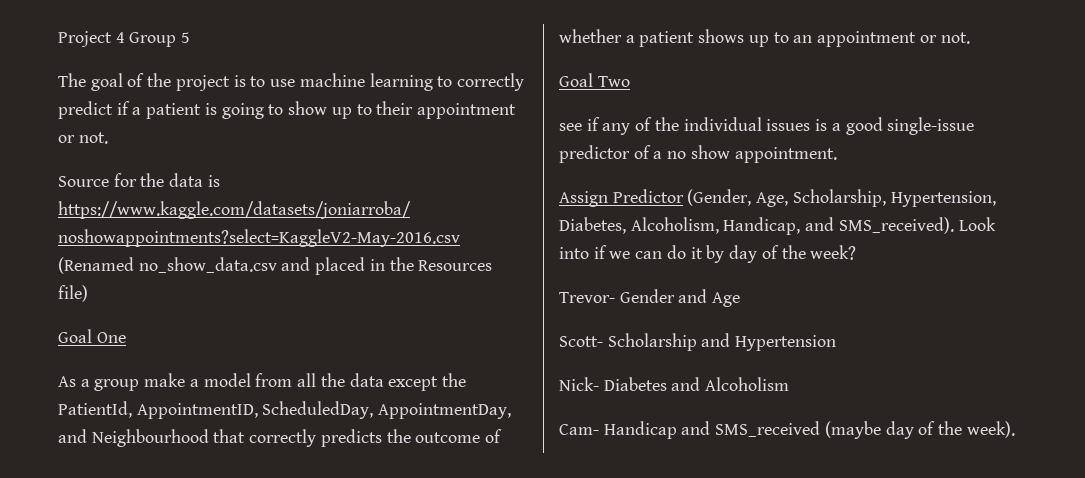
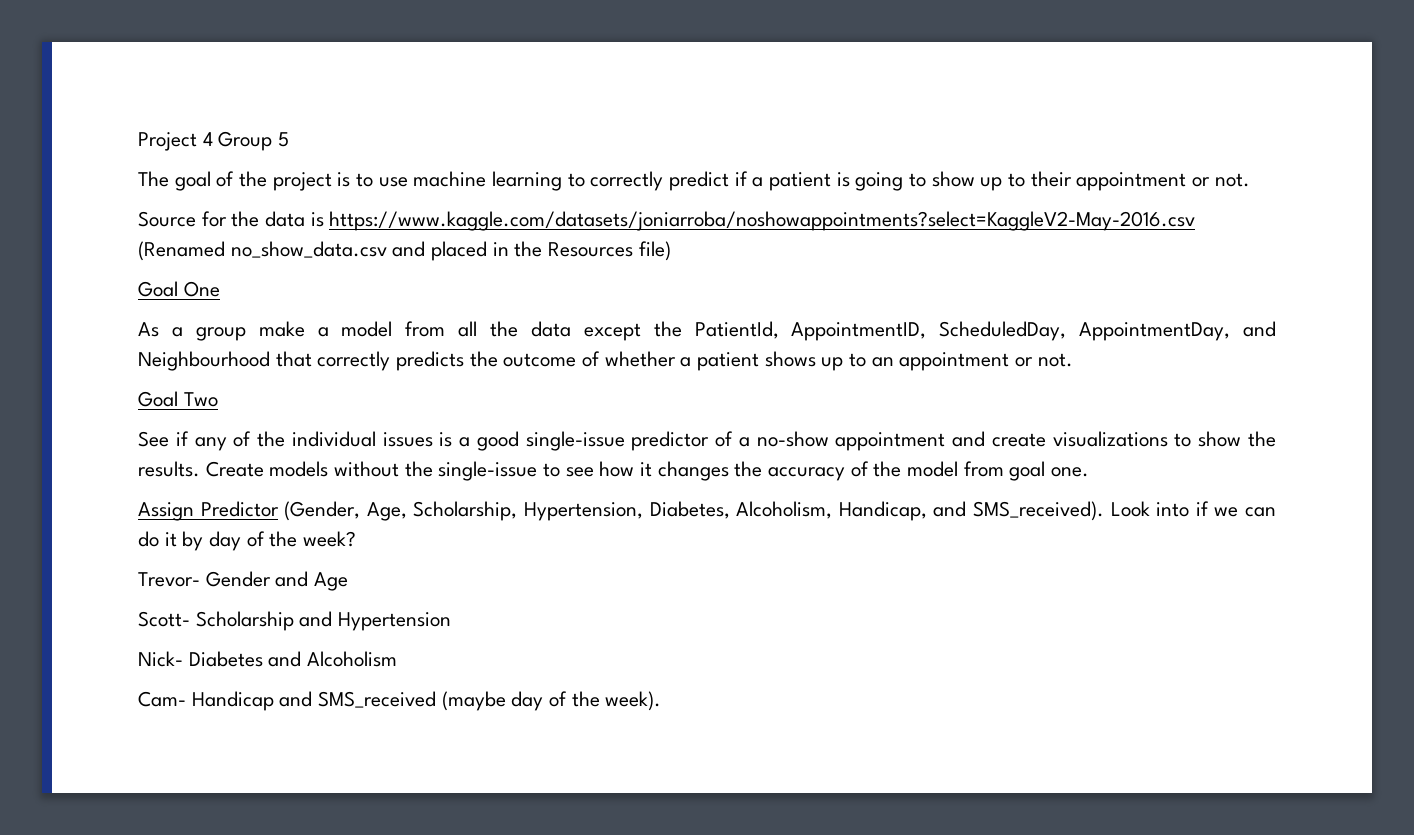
[559,123,582,131] see -> [138,431,169,447] See
[667,145,837,163] no show appointment. -> [756,431,1277,451] [138,461,1090,481] no-show appointment and create visualizations to show the results. Create models without the single-issue to see how it changes the accuracy of the model from goal one.

